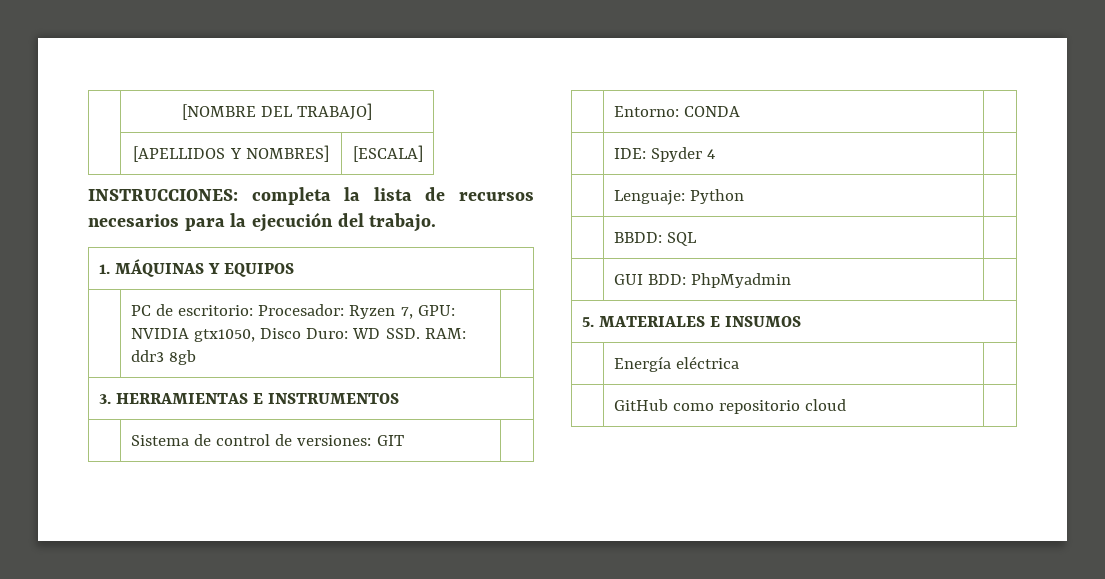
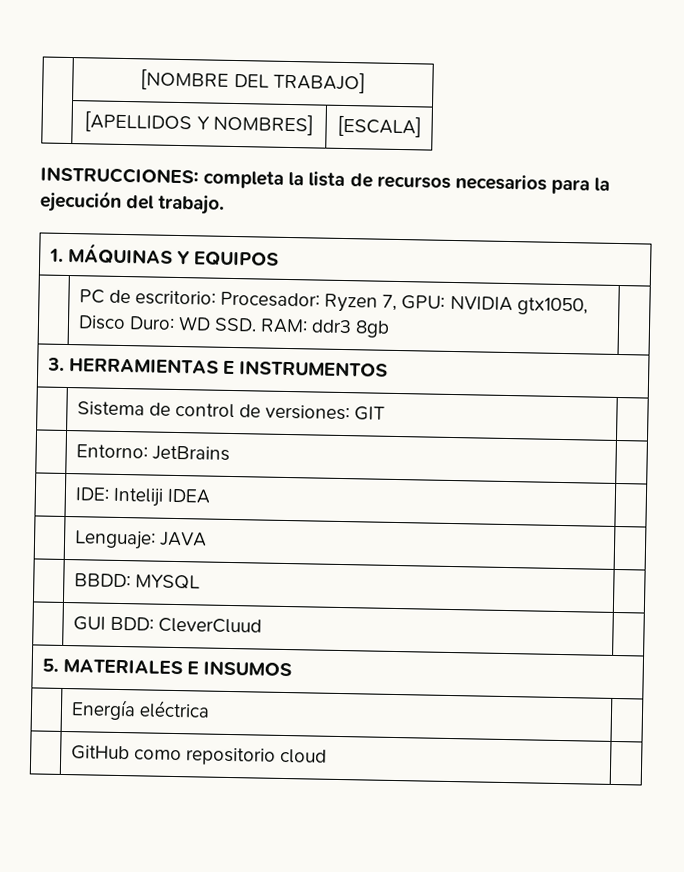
[683,106,740,117] CONDA -> [151,445,230,461] JetBrains
[650,147,716,162] Spyder 4 -> [112,487,211,507] Inteliji IDEA
[689,189,744,204] Python -> [158,531,207,547] JAVA
[666,232,697,246] SQL -> [134,574,200,590] MYSQL
[691,273,792,288] PhpMyadmin -> [157,617,262,634] CleverCluud

